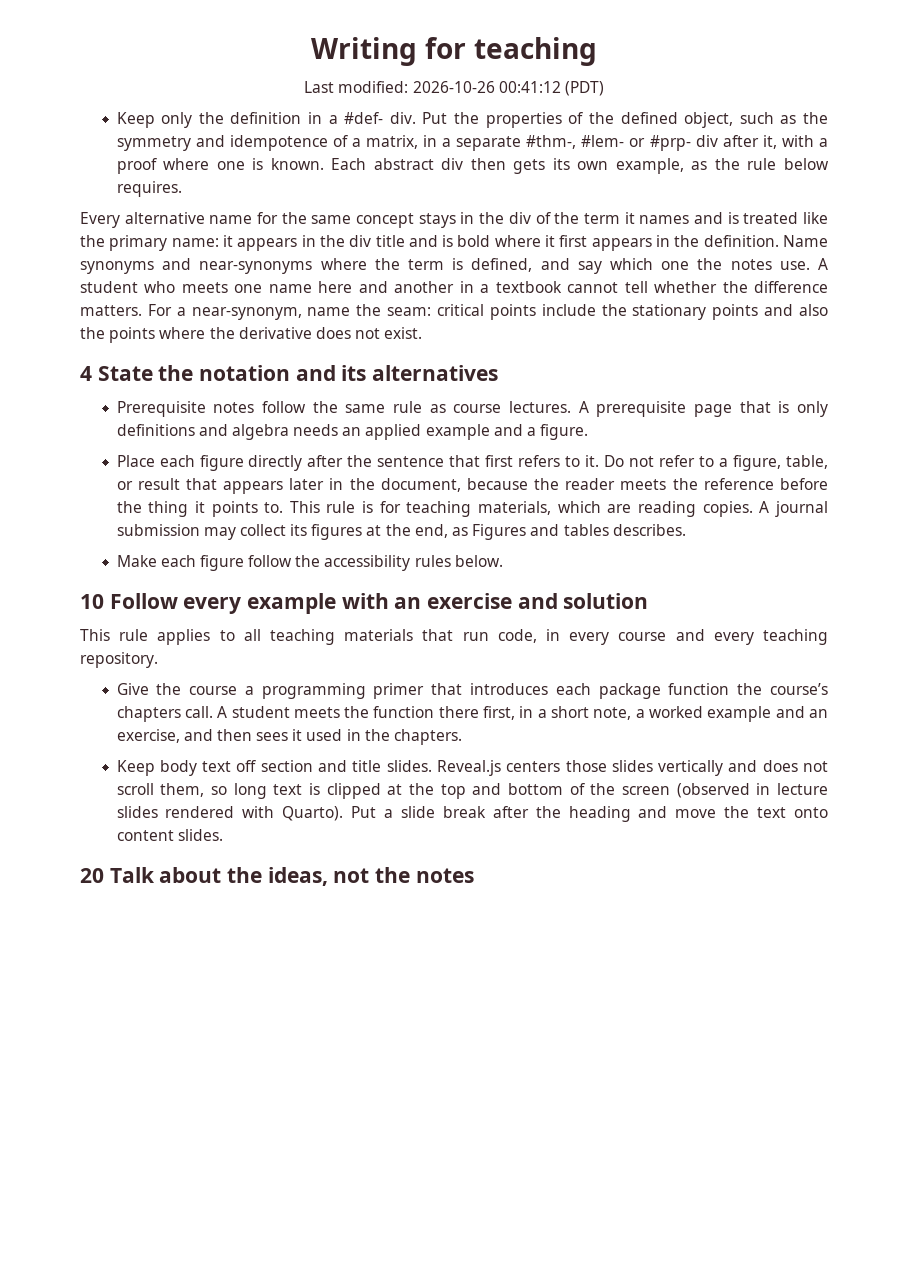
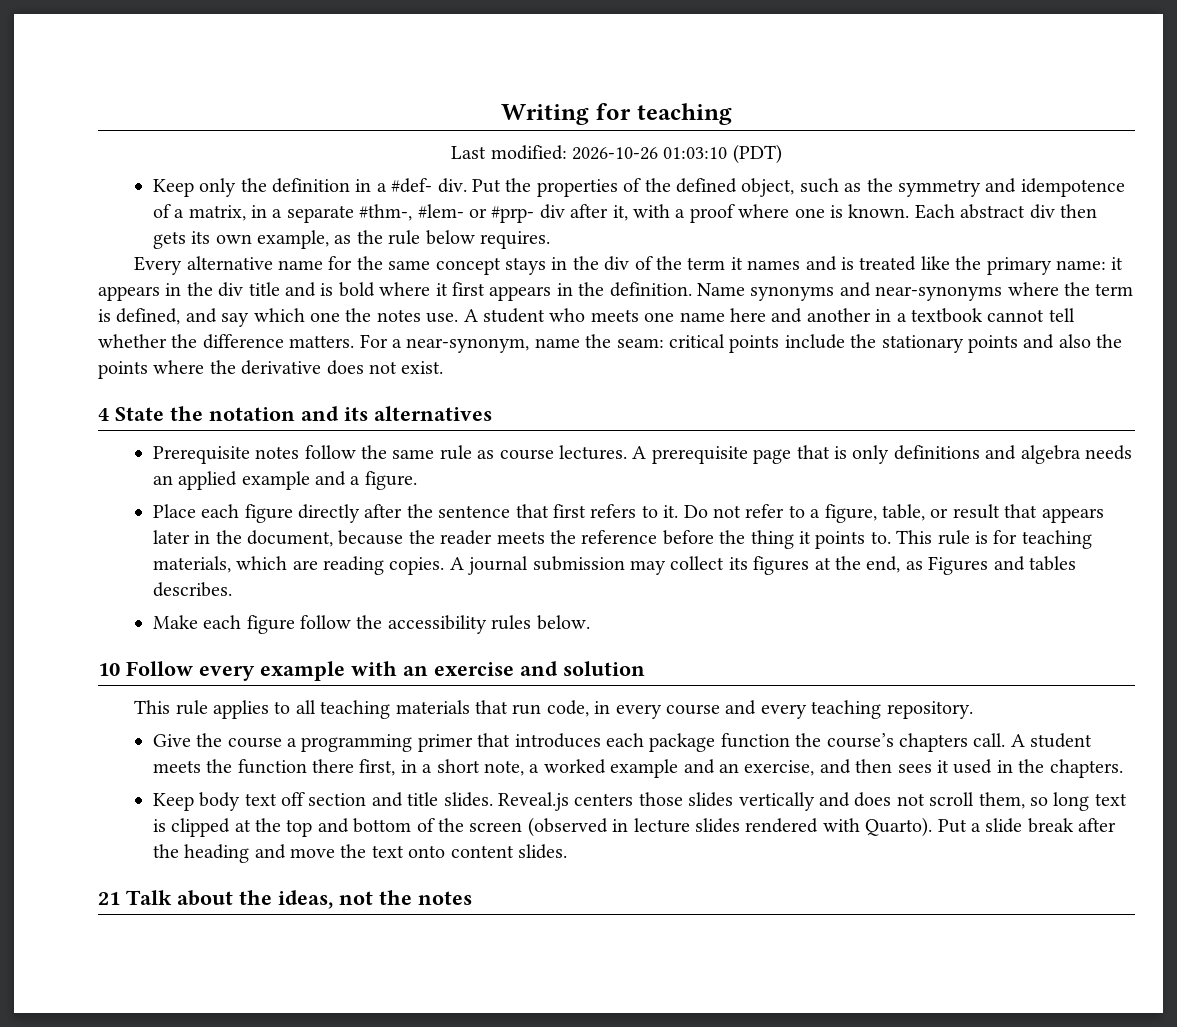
[498,81,561,93] 00:41:12 -> [663,147,728,159] 01:03:10
[80,868,104,883] 20 -> [98,892,120,905] 21

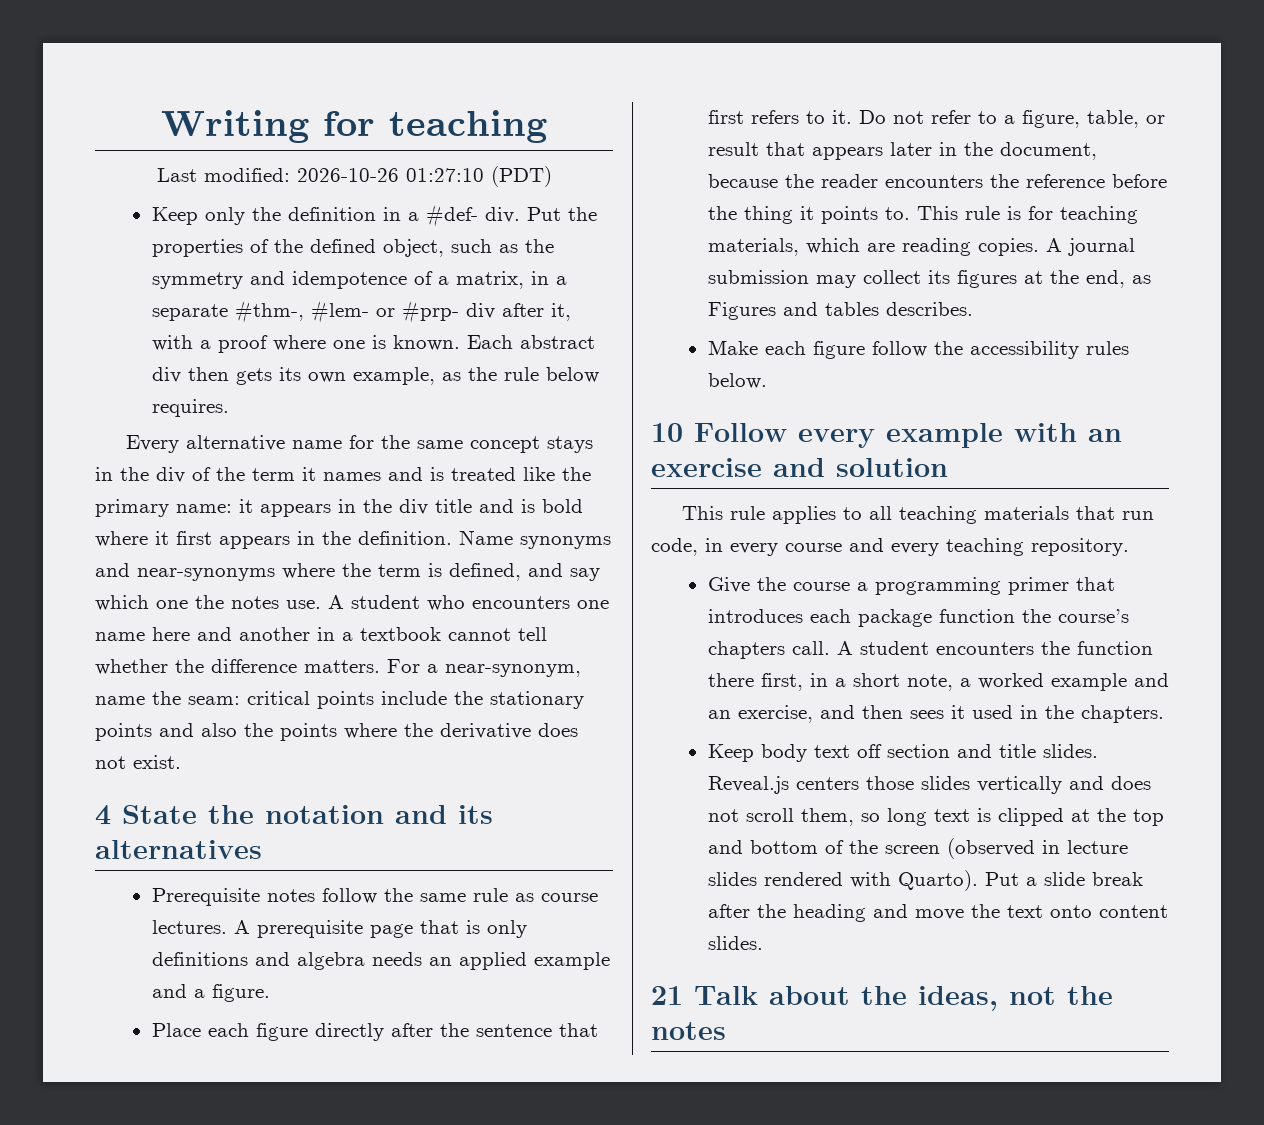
[663,147,728,159] 01:03:10 -> [405,168,484,182] 01:27:10
[590,309,639,322] meets -> [472,596,570,609] encounters
[496,531,545,544] meets -> [884,175,983,188] encounters
[152,760,201,773] meets -> [935,642,1034,655] encounters

